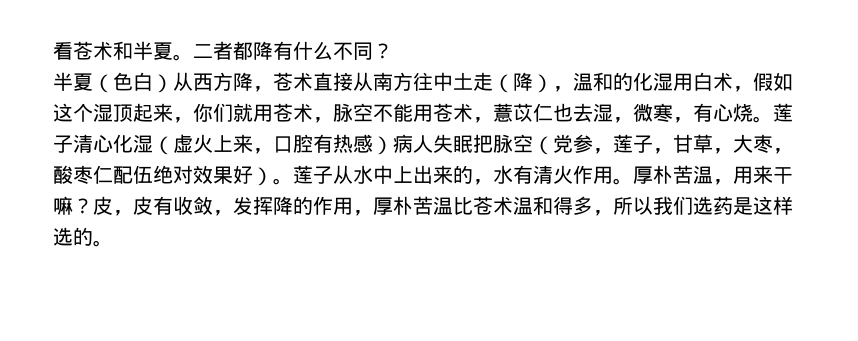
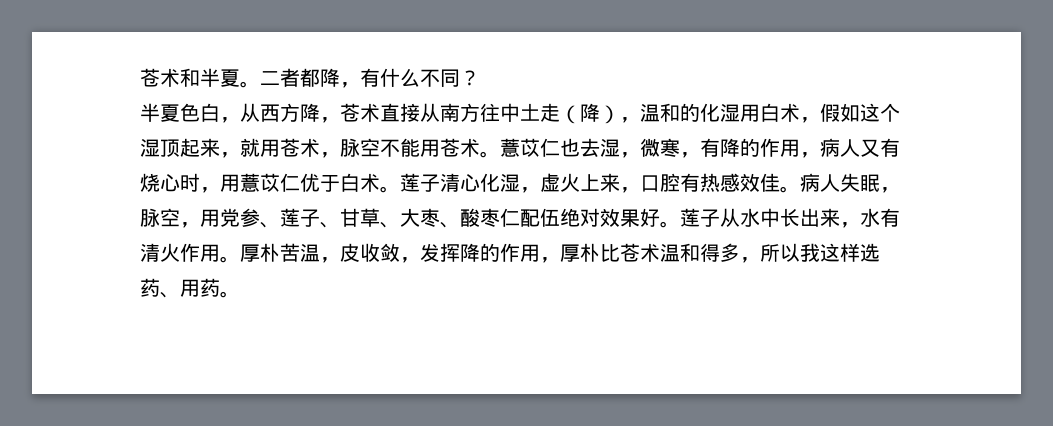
[53,42,73,60] 看 -> (140, 77) none
(273, 50) none -> [340,82,360,88] ，
[93,72,173,93] （色白） -> [180,103,240,123] 色白，
[193,103,233,122] 你们 -> (240, 155) none
[473,117,493,123] ， -> [480,151,500,158] 。
[713,103,753,122] 心烧 -> [720,138,900,158] [140,173,380,193] 降的作用，病人又有烧心时，用薏苡仁优于白术
[153,136,173,155] （ -> [520,187,540,193] ，
[373,136,393,155] ） -> [740,173,800,193] 效佳。
[473,134,793,155] 把脉空（党参，莲子，甘草，大枣， -> [880,187,900,193] [140,208,460,228] ，脉空，用党参、莲子、甘草、大枣、
[253,167,273,186] ） -> (660, 217) none
[393,165,473,184] 上出来的 -> [780,208,840,227] 长出来
[733,165,793,184] [53,196,173,216] 用来干嘛？皮，皮有 -> [340,243,360,262] 皮
[413,196,453,215] 苦温 -> (600, 252) none
[673,196,793,215] [53,227,93,246] 们选药是这样选的 -> [820,243,880,262] [140,278,220,298] 这样选药、用药

